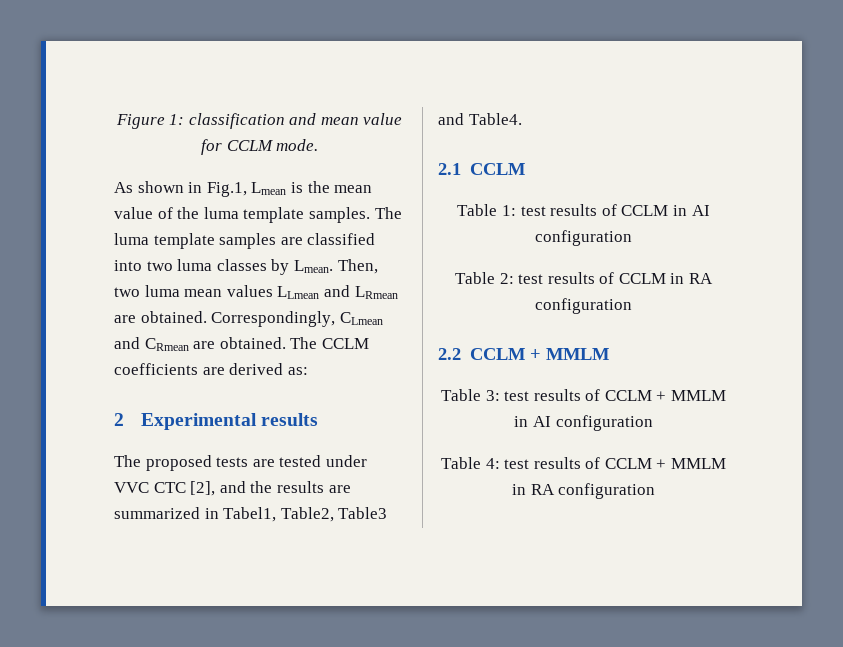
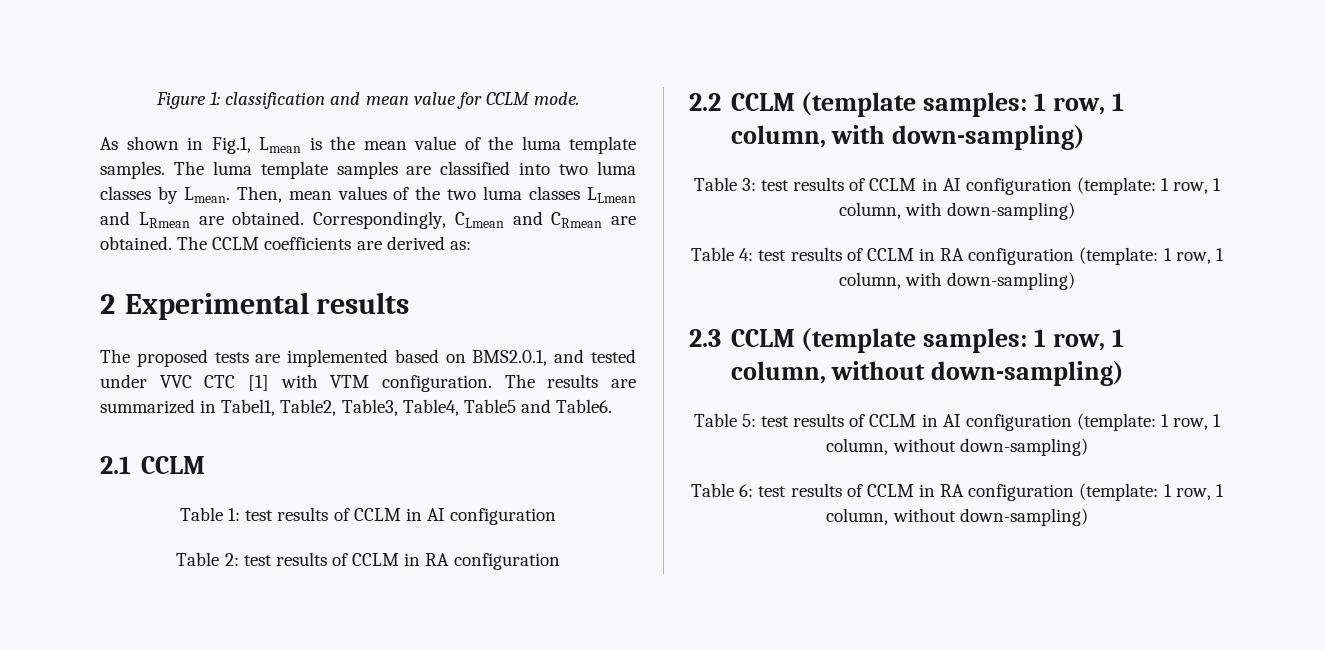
[114,285,273,297] two luma mean values -> [288,186,581,200] mean values of the two luma classes
[279,455,367,467] [114,481,273,496] tested under VVC CTC [2], and the -> [287,349,636,367] [100,374,535,392] implemented based on BMS2.0.1, and tested under VVC CTC [1] with VTM configuration. The
[338,507,388,519] [438,113,522,125] Table3 and Table4. -> [341,399,613,416] Table3, Table4, Table5 and Table6.
[529,348,609,360] + MMLM -> [801,92,1124,117] [730,125,1086,150] (template samples: 1 row, 1 column, with down-sampling)
[656,390,727,401] [514,415,653,431] + MMLM in AI configuration -> [921,177,1222,195] [838,202,1076,220] in AI configuration (template: 1 row, 1 column, with down-sampling)
[656,458,727,469] [511,483,656,499] + MMLM in RA configuration -> [919,247,1224,265] [838,272,1076,290] [689,328,1124,353] [730,361,1125,386] [693,413,1222,431] [826,438,1088,456] [691,483,1224,501] [826,508,1088,526] in RA configuration (template: 1 row, 1 column, with down-sampling) // 2.3 CCLM (template samples: 1 row, 1 column, without down-sampling) // Table 5: test results of CCLM in AI configuration (template: 1 row, 1 column, without down-sampling) // Table 6: test results of CCLM in RA configuration (template: 1 row, 1 column, without down-sampling)

